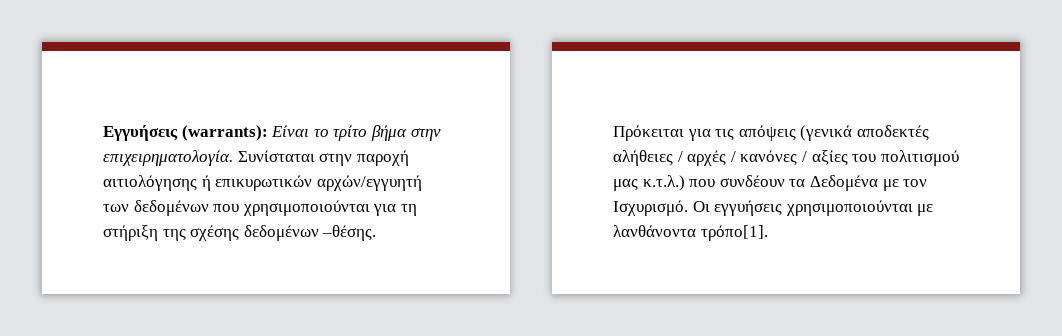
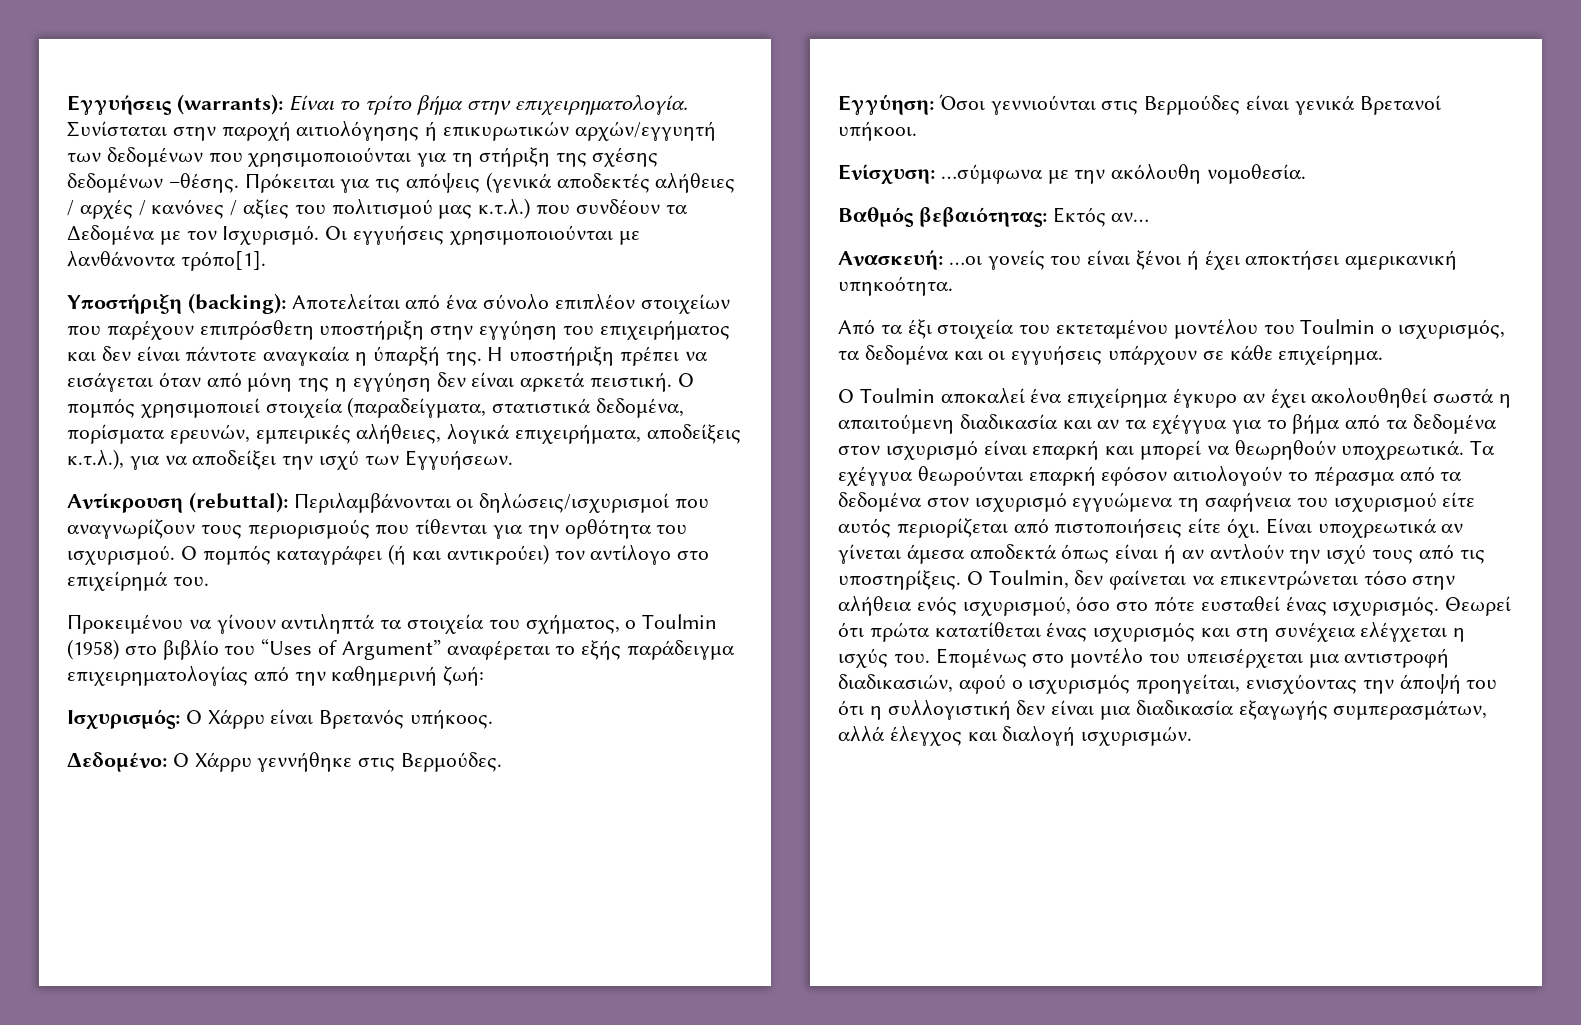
(768, 233) none -> [67,293,730,314] [67,320,730,340] [67,346,708,366] [67,372,694,392] [67,397,685,418] [67,423,741,444] [67,449,513,470] [67,492,710,513] [67,519,688,539] [67,544,710,565] [67,571,209,591] [67,613,718,634] [67,638,736,660] [67,665,485,686] [67,709,494,730] [67,752,503,772] [838,94,1441,115] [838,121,917,141] [838,163,1307,185] [838,207,1150,227] [838,250,1458,270] [838,276,953,296] [838,318,1506,339] [838,345,1384,365] [838,387,1512,408] [838,414,1497,434] [838,440,1496,460] [838,465,1463,486] [838,492,1476,512] [838,518,1464,538] [838,543,1485,564] [838,570,1456,590] [838,595,1512,616] [838,621,1466,642] [838,647,1450,668] [838,673,1498,694] [838,699,1488,720] [838,725,1193,746] // Υποστήριξη (backing): Αποτελείται από ένα σύνολο επιπλέον στοιχείων που παρέχουν επιπρόσθετη υποστήριξη στην εγγύηση του επιχειρήματος και δεν είναι πάντοτε αναγκαία η ύπαρξή της. Η υποστήριξη πρέπει να εισάγεται όταν από μόνη της η εγγύηση δεν είναι αρκετά πειστική. Ο πομπός χρησιμοποιεί στοιχεία (παραδείγματα, στατιστικά δεδομένα, πορίσματα ερευνών, εμπειρικές αλήθειες, λογικά επιχειρήματα, αποδείξεις κ.τ.λ.), για να αποδείξει την ισχύ των Εγγυήσεων. // Αντίκρουση (rebuttal): Περιλαμβάνονται οι δηλώσεις/ισχυρισμοί που αναγνωρίζουν τους περιορισμούς που τίθενται για την ορθότητα του ισχυρισμού. Ο πομπός καταγράφει (ή και αντικρούει) τον αντίλογο στο επιχείρημά του. // Προκειμένου να γίνουν αντιληπτά τα στοιχεία του σχήματος, ο Toulmin (1958) στο βιβλίο του “Uses of Argument” αναφέρεται το εξής παράδειγμα επιχειρηματολογίας από την καθημερινή ζωή: // Ισχυρισμός: Ο Χάρρυ είναι Βρετανός υπήκοος. // Δεδομένο: Ο Χάρρυ γεννήθηκε στις Βερμούδες. // Εγγύηση: Όσοι γεννιούνται στις Βερμούδες είναι γενικά Βρετανοί υπήκοοι. // Ενίσχυση: …σύμφωνα με την ακόλουθη νομοθεσία. // Βαθμός βεβαιότητας: Εκτός αν… // Ανασκευή: …οι γονείς του είναι ξένοι ή έχει αποκτήσει αμερικανική υπηκοότητα. // Από τα έξι στοιχεία του εκτεταμένου μοντέλου του Toulmin ο ισχυρισμός, τα δεδομένα και οι εγγυήσεις υπάρχουν σε κάθε επιχείρημα. // Ο Toulmin αποκαλεί ένα επιχείρημα έγκυρο αν έχει ακολουθηθεί σωστά η απαιτούμενη διαδικασία και αν τα εχέγγυα για το βήμα από τα δεδομένα στον ισχυρισμό είναι επαρκή και μπορεί να θεωρηθούν υποχρεωτικά. Τα εχέγγυα θεωρούνται επαρκή εφόσον αιτιολογούν το πέρασμα από τα δεδομένα στον ισχυρισμό εγγυώμενα τη σαφήνεια του ισχυρισμού είτε αυτός περιορίζεται από πιστοποιήσεις είτε όχι. Είναι υποχρεωτικά αν γίνεται άμεσα αποδεκτά όπως είναι ή αν αντλούν την ισχύ τους από τις υποστηρίξεις. Ο Toulmin, δεν φαίνεται να επικεντρώνεται τόσο στην αλήθεια ενός ισχυρισμού, όσο στο πότε ευσταθεί ένας ισχυρισμός. Θεωρεί ότι πρώτα κατατίθεται ένας ισχυρισμός και στη συνέχεια ελέγχεται η ισχύς του. Επομένως στο μοντέλο του υπεισέρχεται μια αντιστροφή διαδικασιών, αφού ο ισχυρισμός προηγείται, ενισχύοντας την άποψή του ότι η συλλογιστική δεν είναι μια διαδικασία εξαγωγής συμπερασμάτων, αλλά έλεγχος και διαλογή ισχυρισμών.

